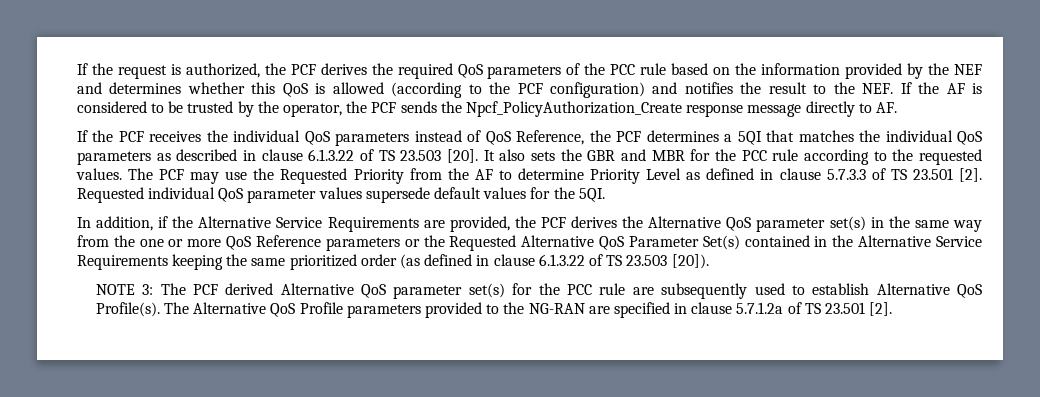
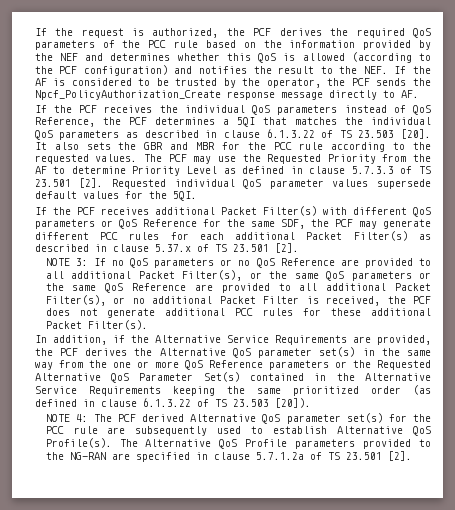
(605, 195) none -> [34,206,431,217] [34,219,432,229] [34,231,432,241] [34,243,299,253] [45,258,432,268] [45,270,431,281] [45,283,431,293] [45,295,431,306] [45,308,431,318] [45,320,148,330] // If the PCF receives additional Packet Filter(s) with different QoS parameters or QoS Reference for the same SDF, the PCF may generate different PCC rules for each additional Packet Filter(s) as described in clause 5.37.x of TS 23.501 [2]. // NOTE 3: If no QoS parameters or no QoS Reference are provided to all additional Packet Filter(s), or the same QoS parameters or the same QoS Reference are provided to all additional Packet Filter(s), or no additional Packet Filter is received, the PCF does not generate additional PCC rules for these additional Packet Filter(s).
[142,284,154,295] 3: -> [75,414,88,422] 4:

